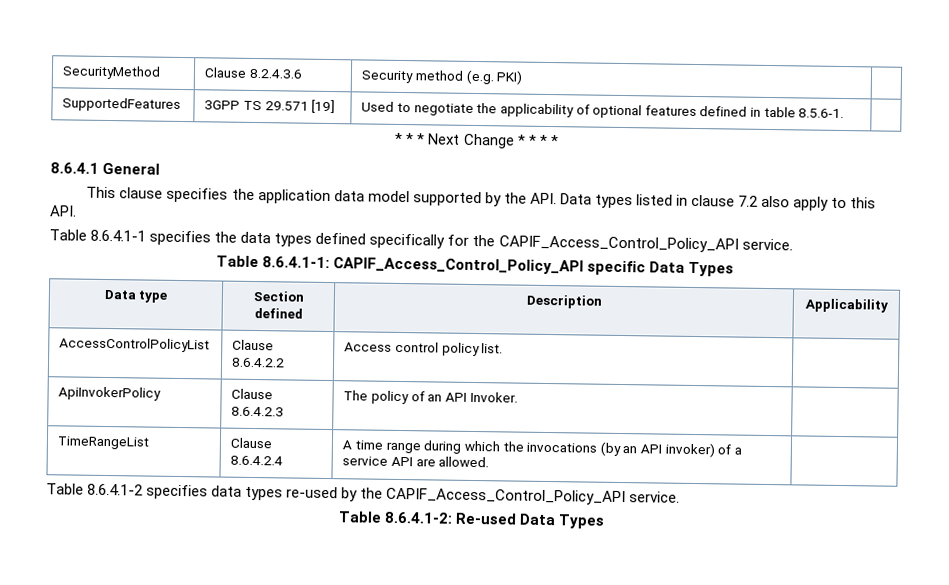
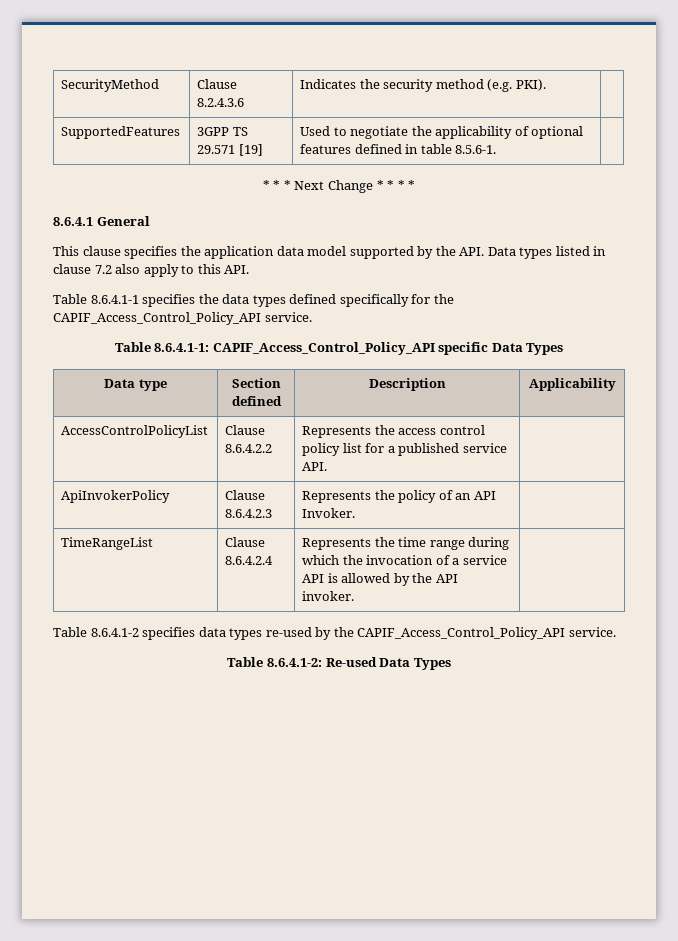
[361,70,415,84] Security -> [300,79,434,92] Indicates the security
[496,70,524,85] PKI) -> [515,79,546,91] PKI).
[344,341,504,357] Access control policy list. -> [302,425,485,438] [302,443,507,456] [302,462,328,471] Represents the access control policy list for a published service API.
[343,390,369,401] The -> [302,490,395,503] Represents the
[342,440,353,450] A -> [302,537,395,550] Represents the
[526,441,743,458] [342,456,490,468] invocations (by an API invoker) of a service API are allowed. -> [366,555,507,565] [302,573,458,586] [302,591,355,601] invocation of a service API is allowed by the API invoker.

